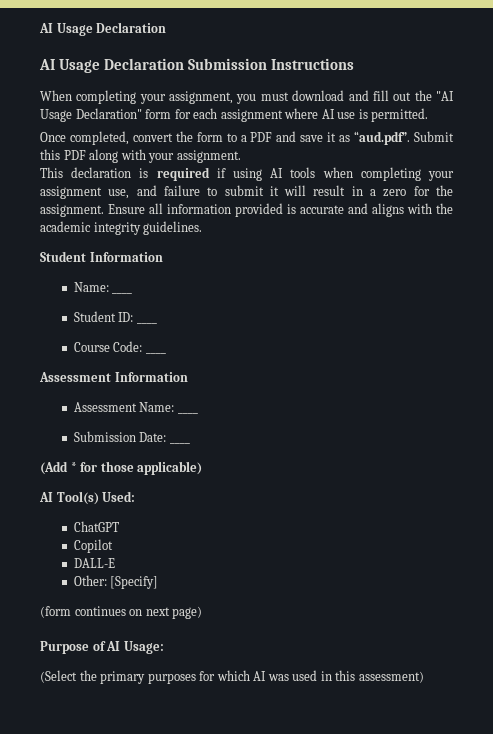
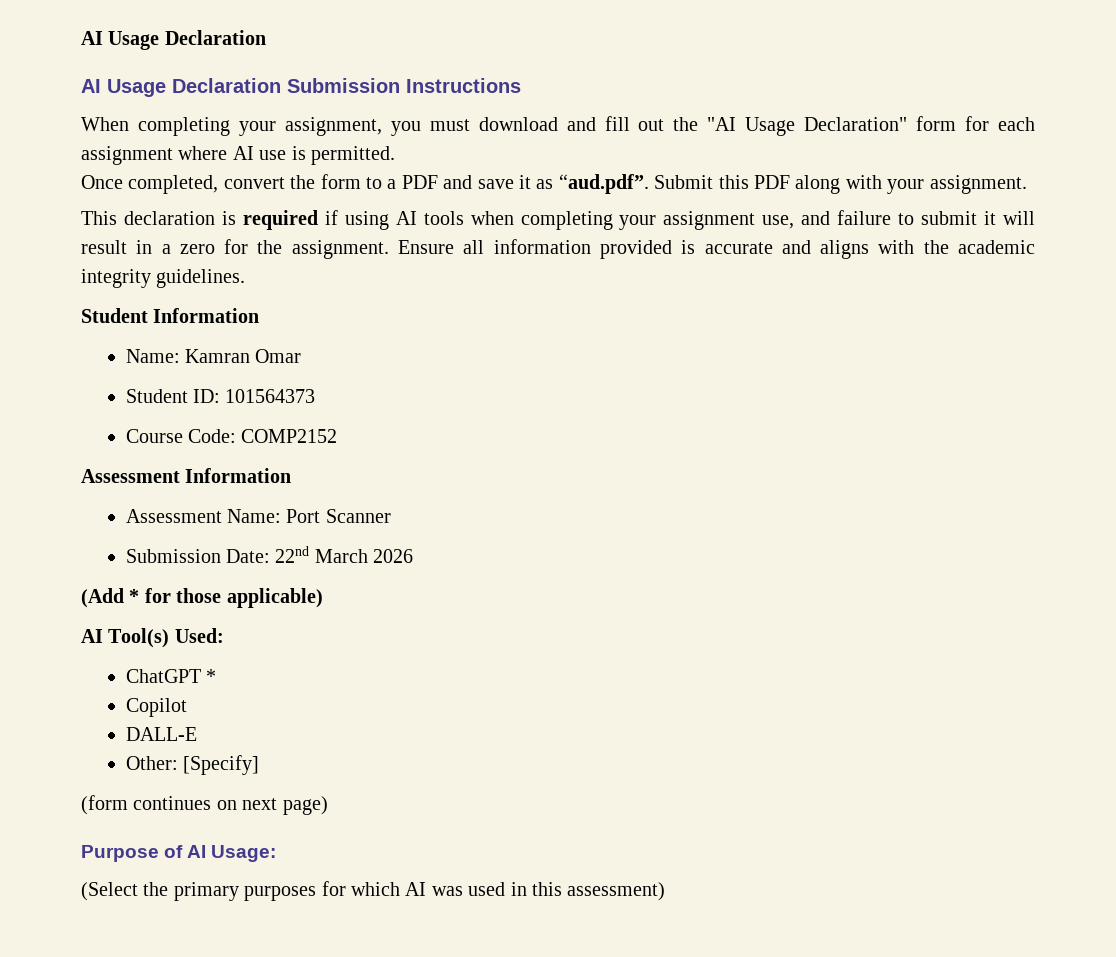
[112,292,133,294] ____ -> [185,349,302,363] Kamran Omar
[136,322,157,324] ____ -> [225,389,316,403] 101564373
[145,352,166,354] ____ -> [241,429,338,443] COMP2152
[177,412,198,414] ____ -> [286,509,391,523] Port Scanner
[169,442,190,444] ____ -> [275,546,414,563] 22nd March 2026
(119, 526) none -> [206,669,217,683] *

